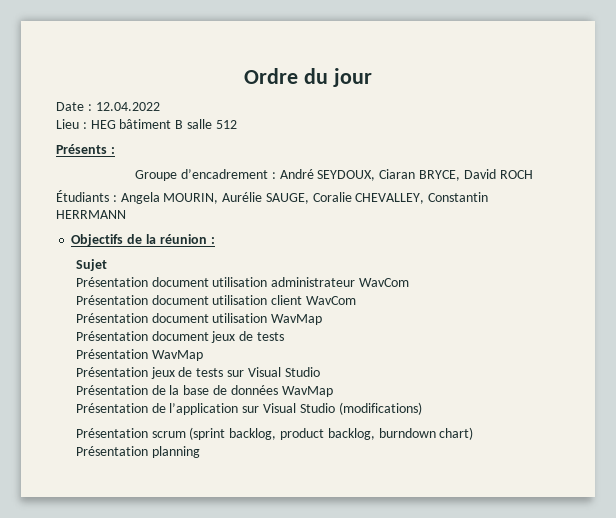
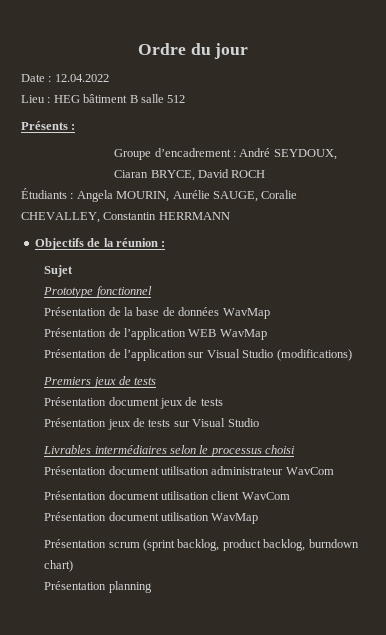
(107, 265) none -> [43,286,152,298] [44,307,270,319] [44,328,267,340] [44,349,352,361] [43,376,157,388] [44,397,223,409] [44,418,259,430] [43,445,296,457] // Prototype fonctionnel // Présentation de la base de données WavMap // Présentation de l’application WEB WavMap // Présentation de l’application sur Visual Studio (modifications) // Premiers jeux de tests // Présentation document jeux de tests // Présentation jeux de tests sur Visual Studio // Livrables intermédiaires selon le processus choisi
[75,331,284,343] [75,349,203,361] [75,367,320,379] [75,385,333,397] [75,402,422,415] // Présentation document jeux de tests // Présentation WavMap // Présentation jeux de tests sur Visual Studio // Présentation de la base de données WavMap // Présentation de l’application sur Visual Studio (modifications) -> (259, 518) none

